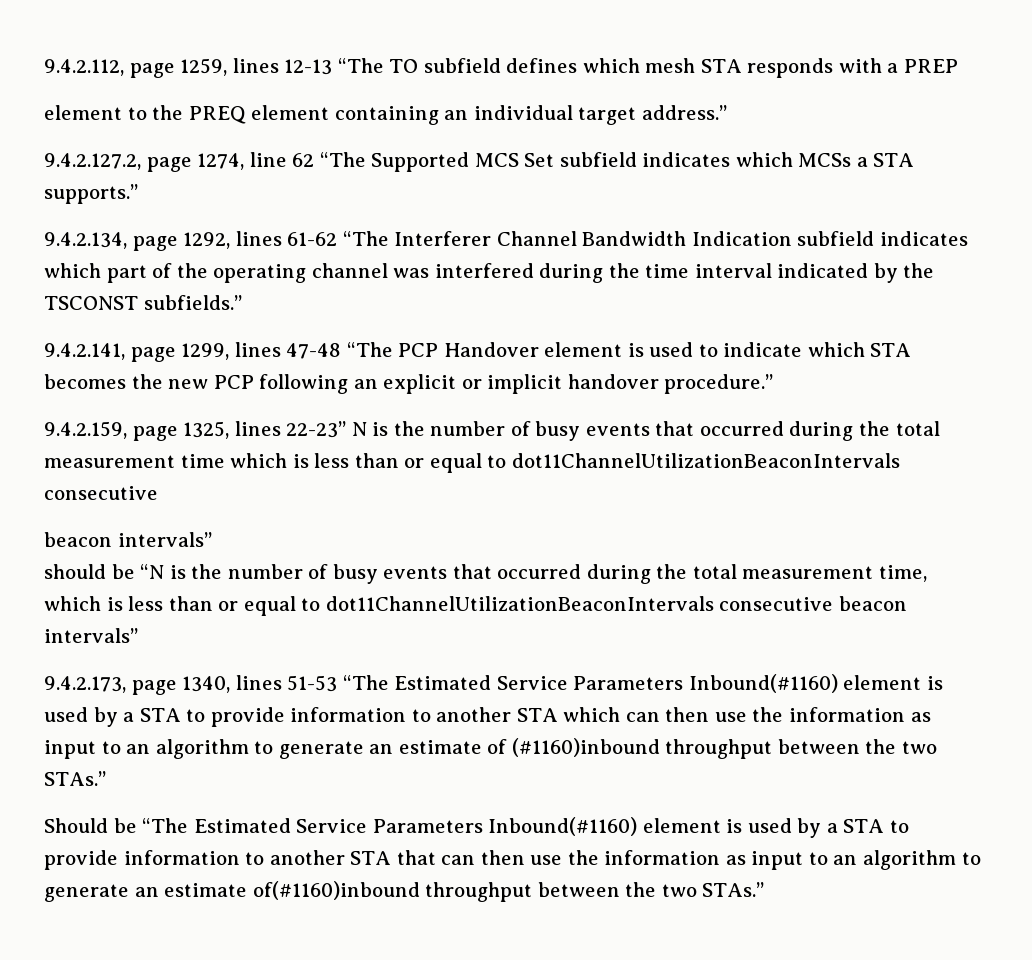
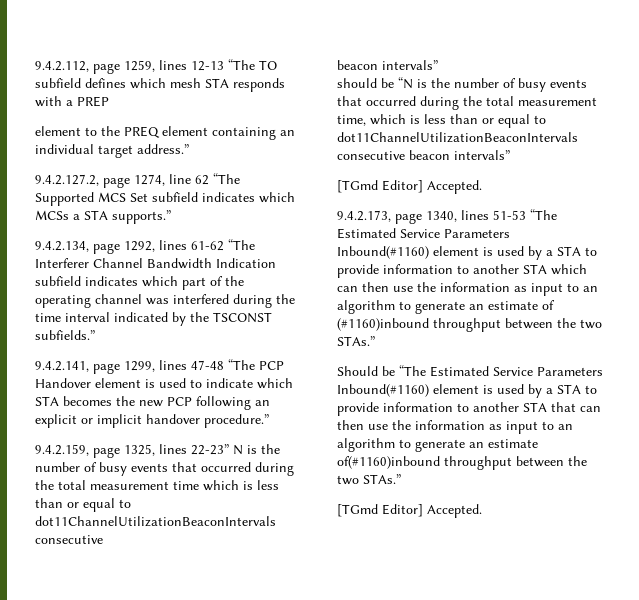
(138, 635) none -> [337,180,482,194] // [TGmd Editor] Accepted.
(765, 889) none -> [337,504,482,518] // [TGmd Editor] Accepted.

